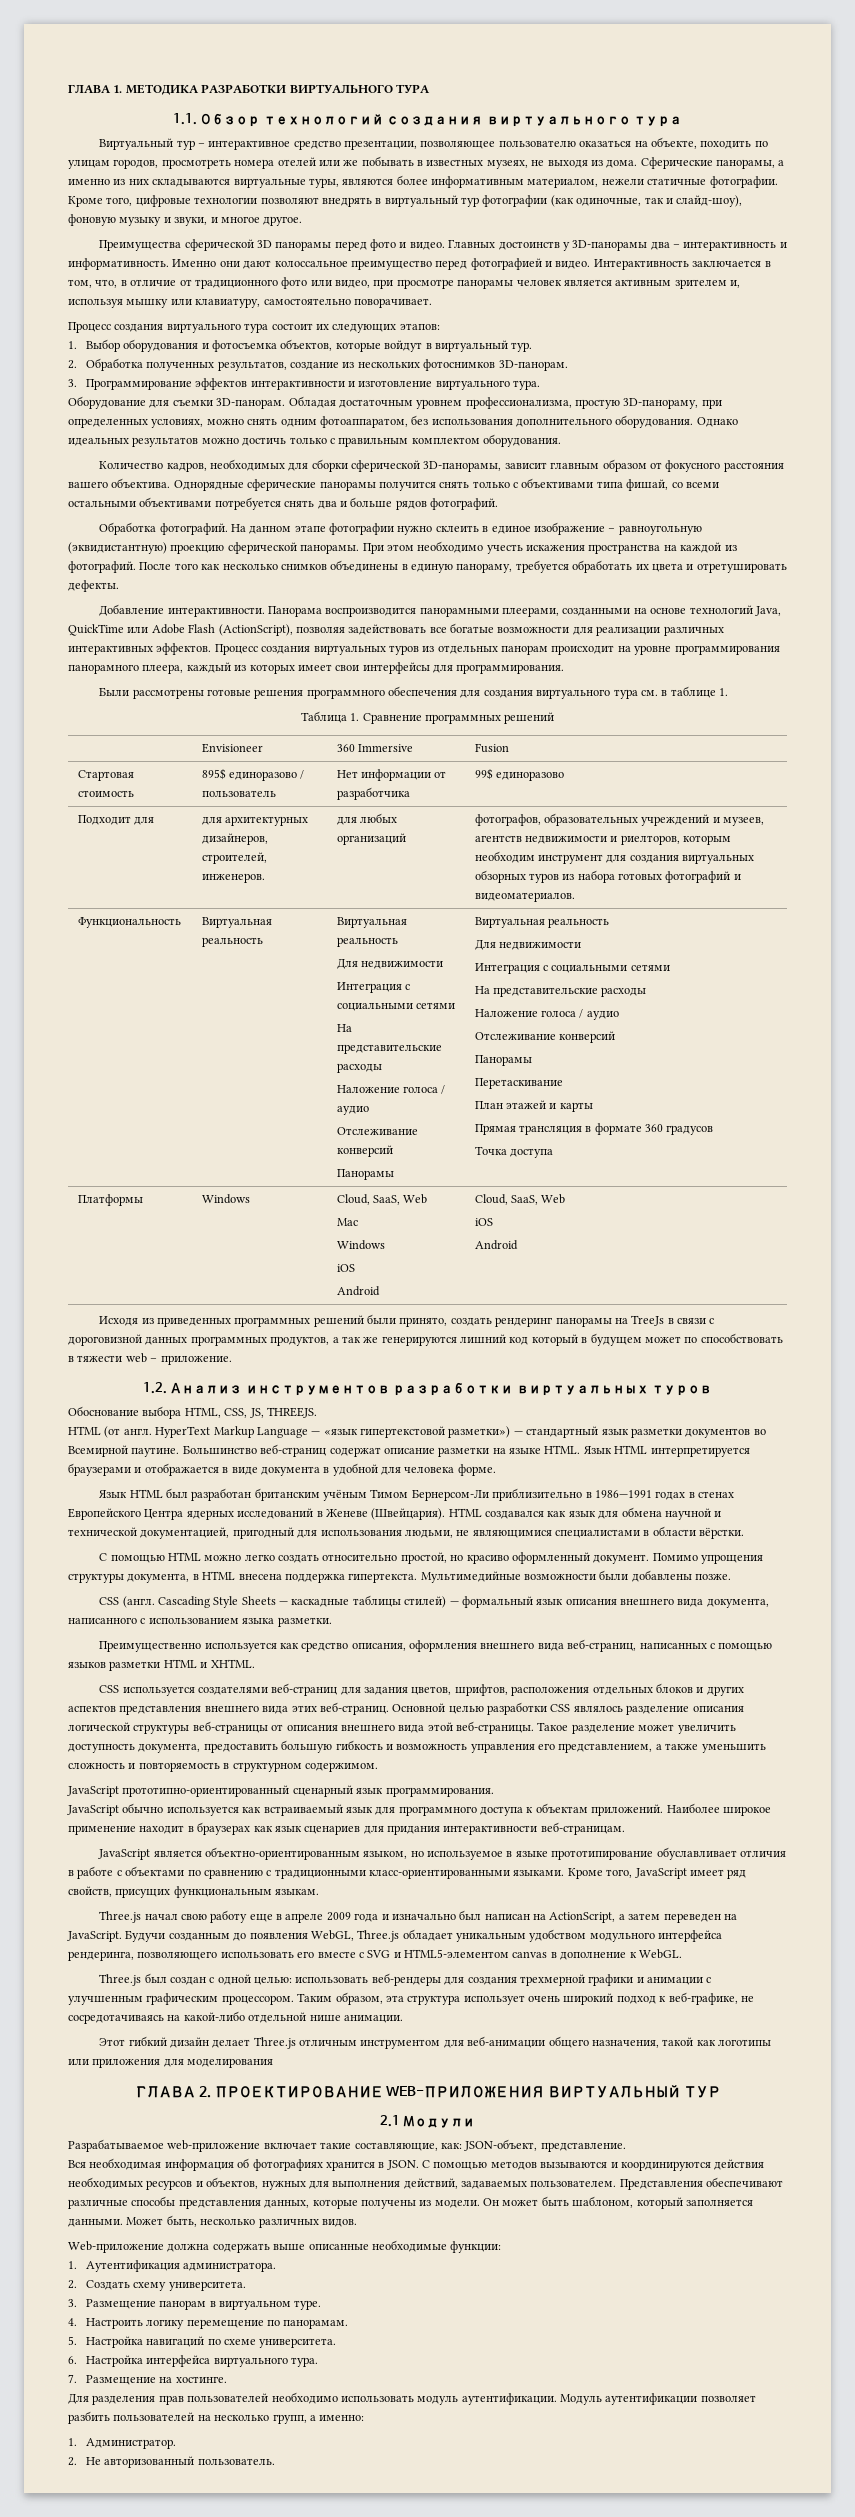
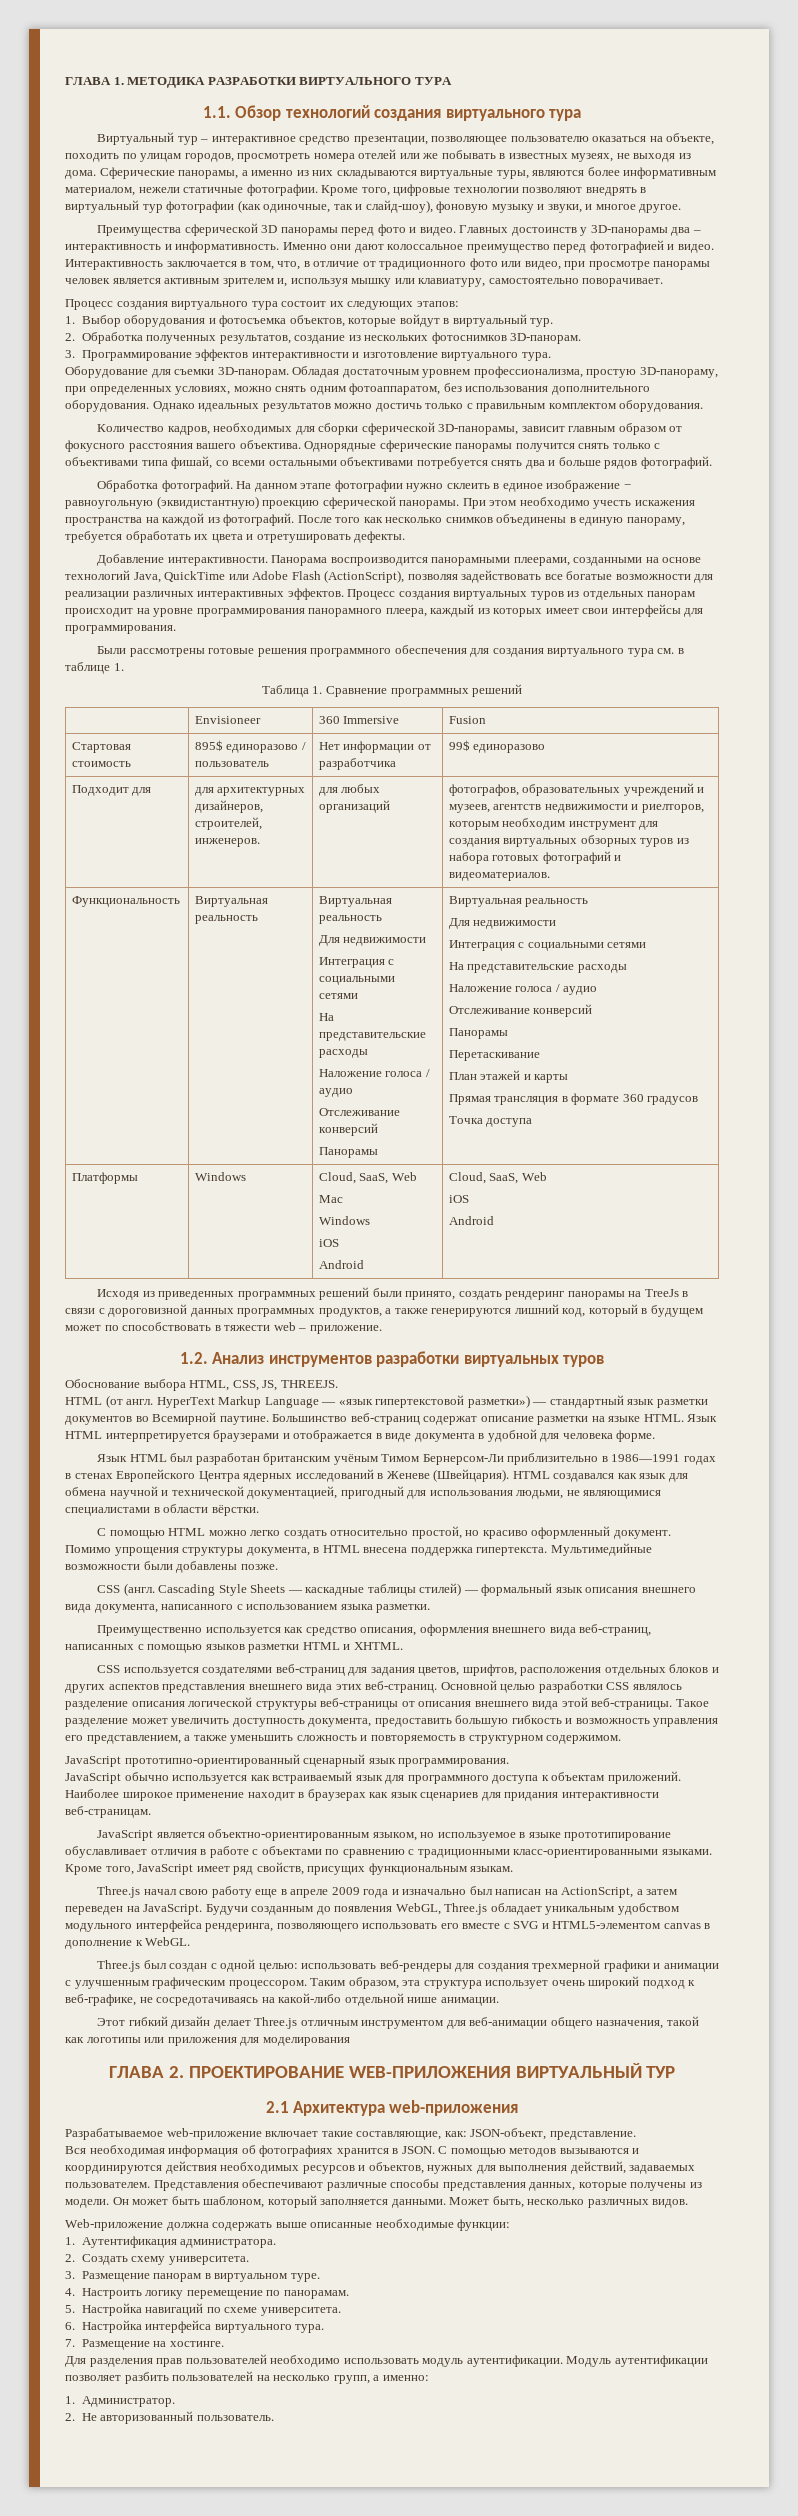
[341,1336,379,1343] так же -> [394,1308,428,1314] также
[509,1337,529,1345] код -> [562,1308,586,1317] код,
[403,2115,476,2128] Модули -> [293,2100,519,2116] Архитектура web-приложения

